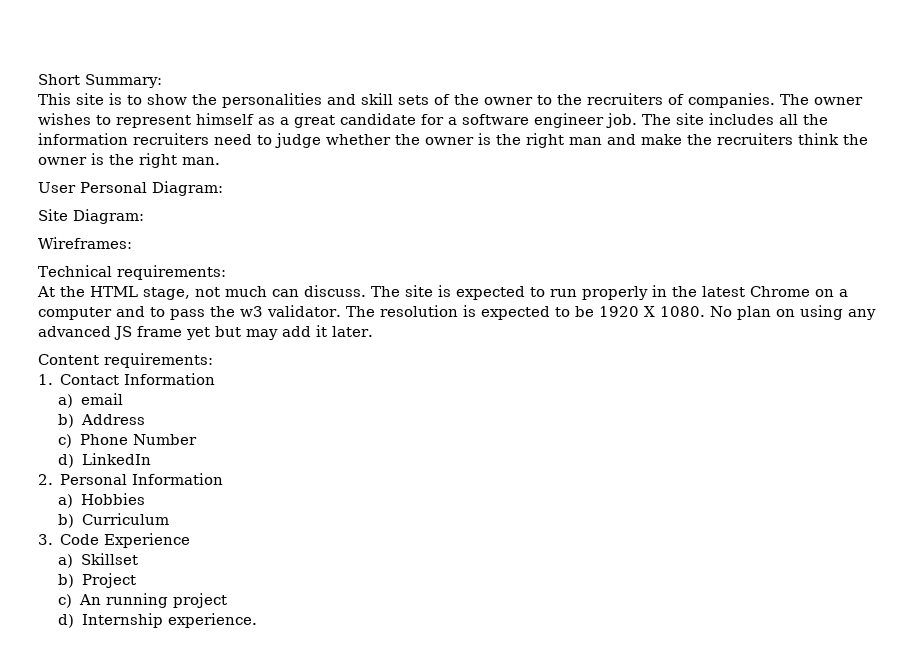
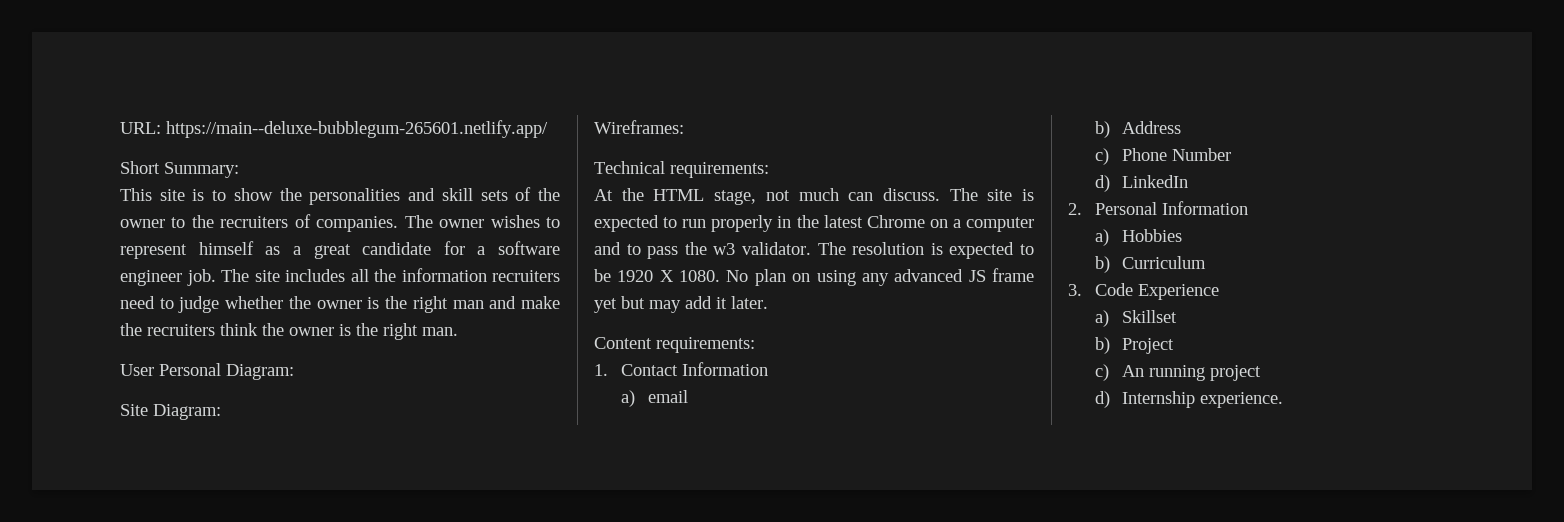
(38, 79) none -> [120,120,548,138] URL: https://main--deluxe-bubblegum-265601.netlify.app/ //

